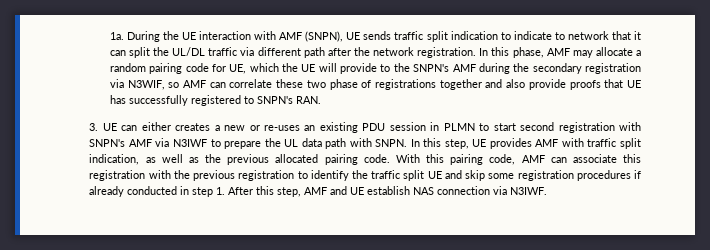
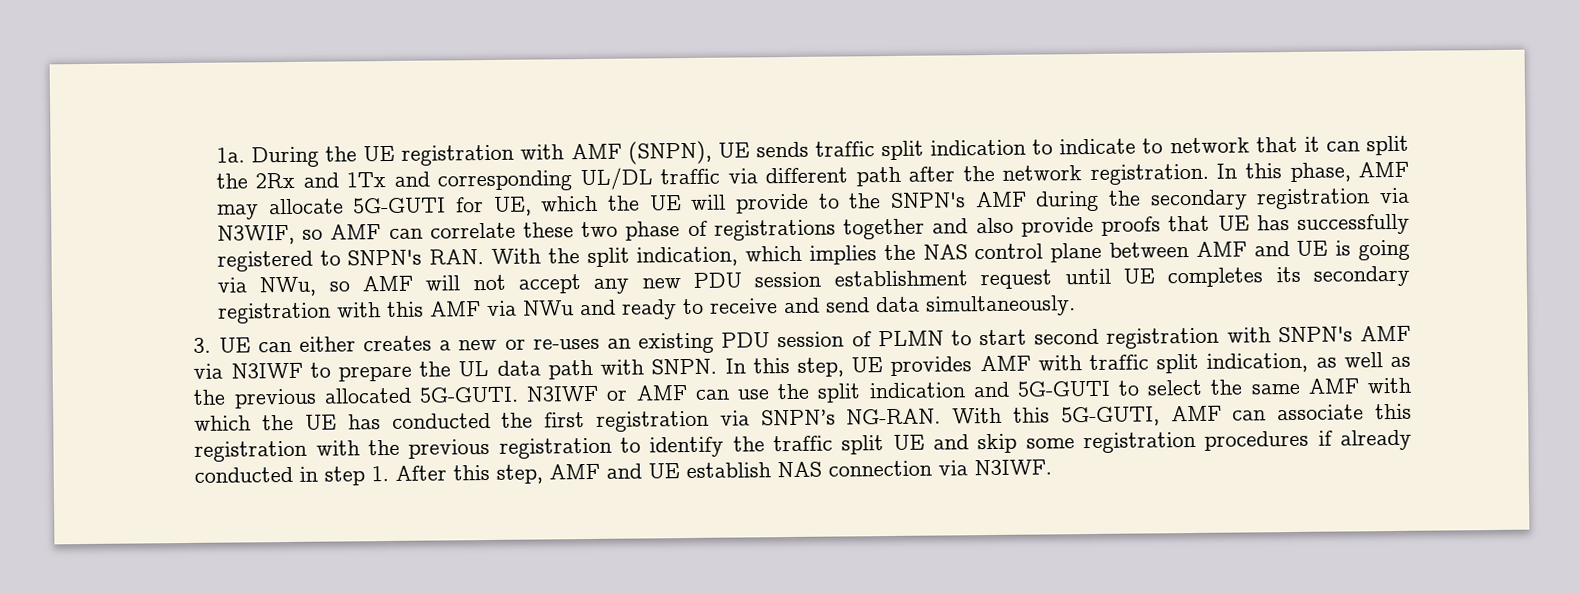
[199,31,252,40] interaction -> [401,144,515,166] registration
(170, 51) none -> [255,170,573,192] 2Rx and 1Tx and corresponding
[635,50,641,56] [109,63,209,74] a random pairing code -> [352,197,447,214] 5G-GUTI
(321, 100) none -> [491,239,1410,268] [216,265,1411,297] [217,295,1076,324] With the split indication, which implies the NAS control plane between AMF and UE is going via NWu, so AMF will not accept any new PDU session establishment request until UE completes its secondary registration with this AMF via NWu and ready to receive and send data simultaneously.
[430,122,440,131] in -> [851,331,872,347] of
[324,154,516,165] pairing code. With this pairing code, -> [418,377,1411,403] [194,406,1160,432] 5G-GUTI. N3IWF or AMF can use the split indication and 5G-GUTI to select the same AMF with which the UE has conducted the first registration via SNPN’s NG-RAN. With this 5G-GUTI,

